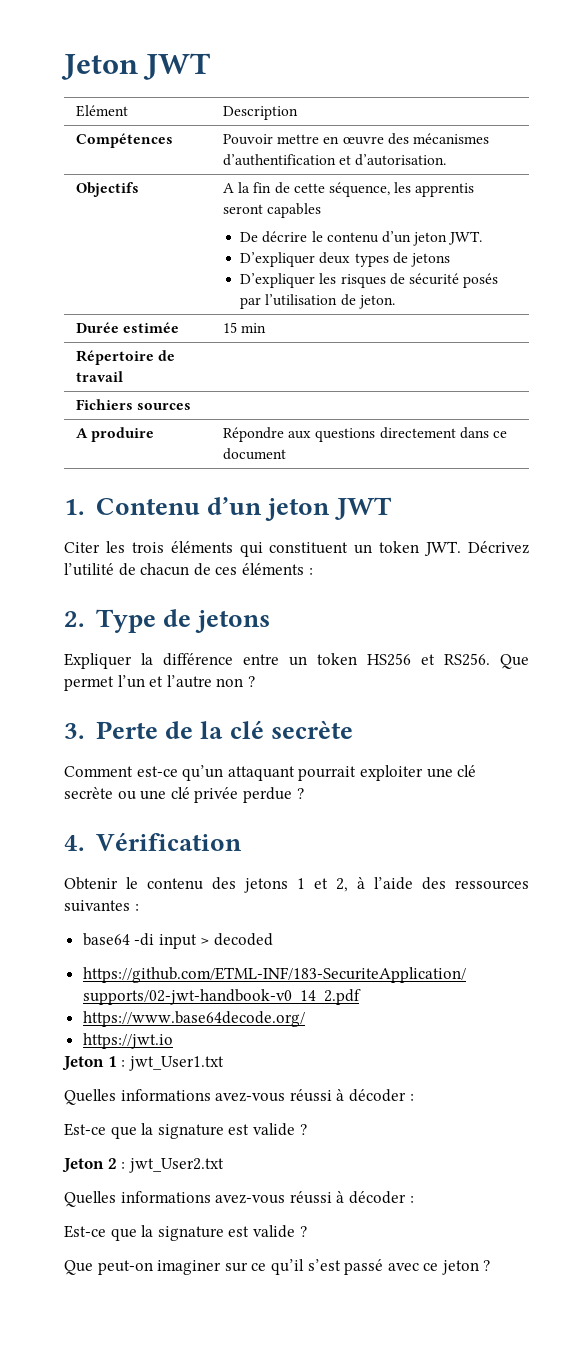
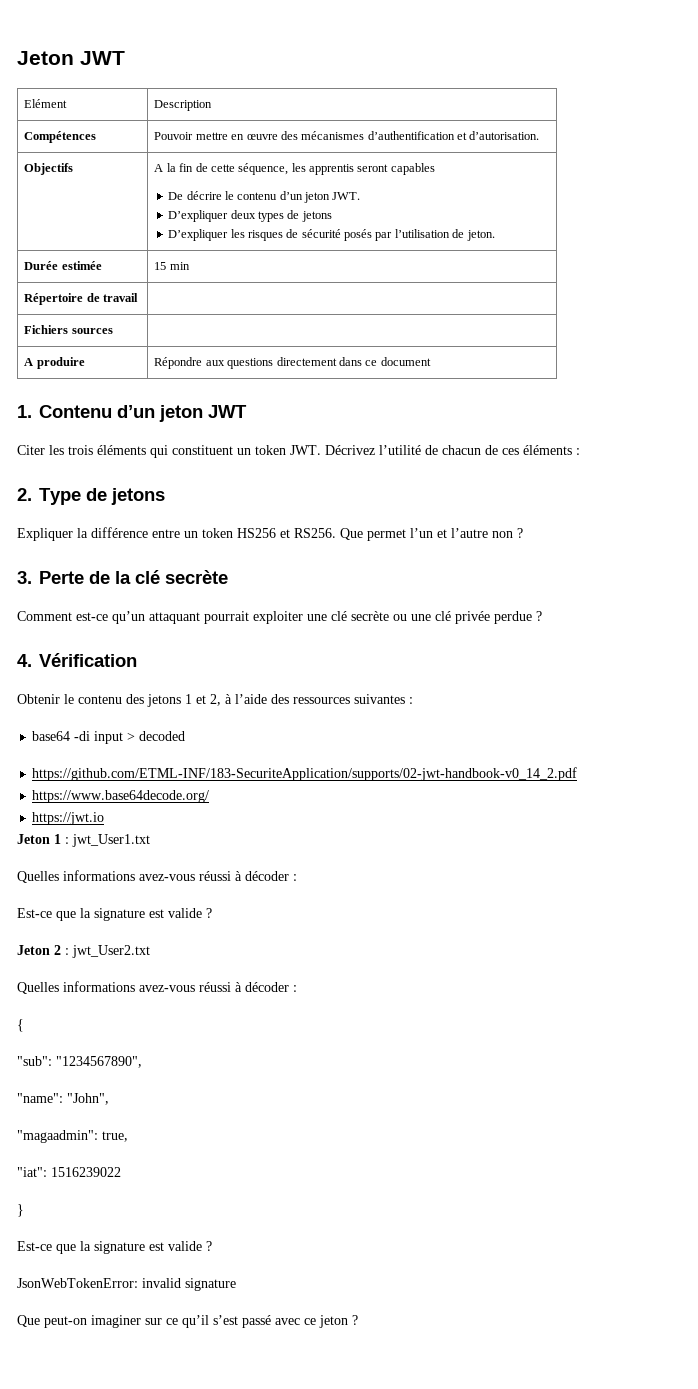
[64,1225,307,1241] // Est-ce que la signature est valide ? -> [17,1019,24,1032] [17,1056,142,1068] [17,1093,109,1105] [17,1130,128,1143] [17,1167,121,1177] [17,1204,24,1217] [17,1241,212,1254] [17,1278,236,1291] // { // "sub": "1234567890", // "name": "John", // "magaadmin": true, // "iat": 1516239022 // } // Est-ce que la signature est valide ? // JsonWebTokenError: invalid signature

